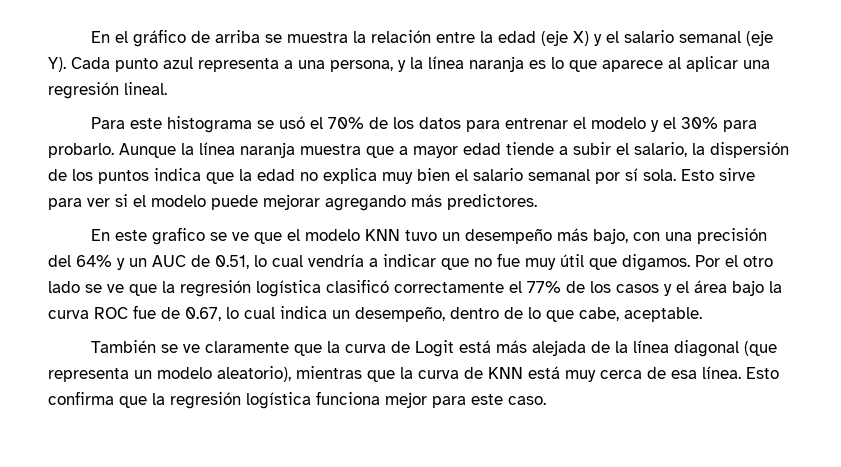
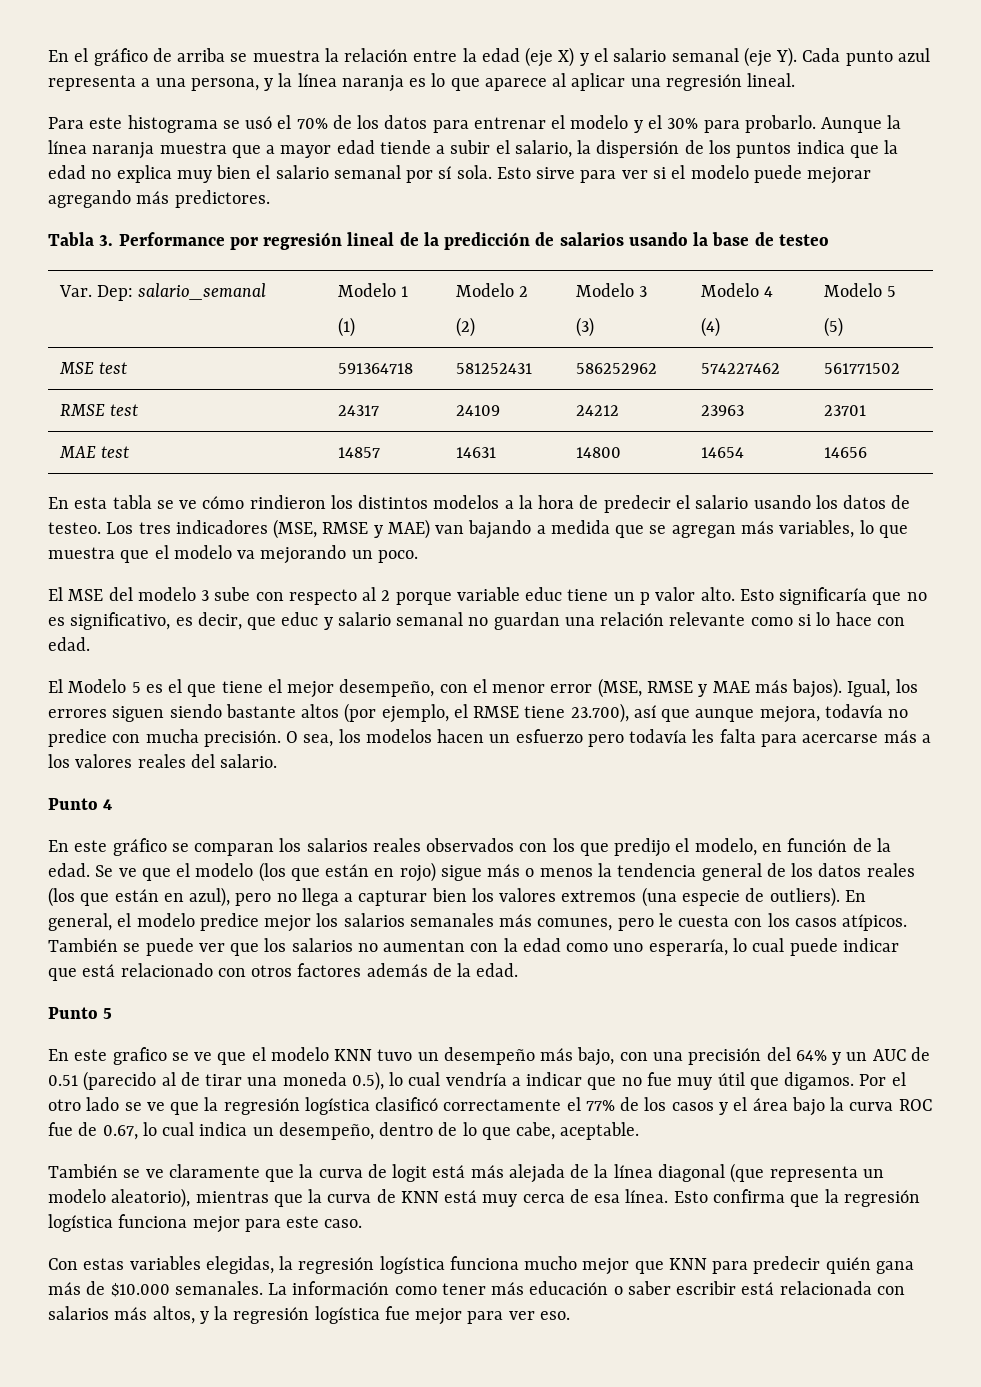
(537, 202) none -> [48,232,829,250] [58,283,267,301] [337,283,409,297] [337,317,355,337] [455,283,529,297] [455,317,475,337] [575,283,648,297] [575,317,594,337] [700,283,774,297] [700,317,720,337] [823,283,897,297] [823,317,843,337] [58,362,128,374] [337,363,413,374] [455,363,532,374] [575,363,657,374] [700,363,780,374] [823,363,900,374] [59,404,139,416] [337,405,379,416] [455,405,500,416] [575,405,619,416] [700,405,744,416] [823,405,866,416] [58,446,130,458] [337,447,380,458] [455,447,496,458] [575,447,621,458] [700,447,744,458] [823,447,867,458] [48,495,911,513] [48,519,908,539] [48,545,418,564] [48,587,927,605] [48,612,905,630] [48,637,90,651] [48,678,918,698] [48,703,909,723] [48,729,931,747] [48,754,278,768] [48,798,113,810] [48,838,891,857] [48,862,915,882] [48,887,866,907] [48,913,908,932] [48,938,899,956] [48,963,519,981] [48,1007,113,1019] // Tabla 3. Performance por regresión lineal de la predicción de salarios usando la base de testeo // Var. Dep: salario_semanal | Modelo 1 // (1) | Modelo 2 // (2) | Modelo 3 // (3) | Modelo 4 // (4) | Modelo 5 // (5) // MSE test | 591364718 | 581252431 | 586252962 | 574227462 | 561771502 // RMSE test | 24317 | 24109 | 24212 | 23963 | 23701 // MAE test | 14857 | 14631 | 14800 | 14654 | 14656 // En esta tabla se ve cómo rindieron los distintos modelos a la hora de predecir el salario usando los datos de testeo. Los tres indicadores (MSE, RMSE y MAE) van bajando a medida que se agregan más variables, lo que muestra que el modelo va mejorando un poco. // El MSE del modelo 3 sube con respecto al 2 porque variable educ tiene un p valor alto. Esto significaría que no es significativo, es decir, que educ y salario semanal no guardan una relación relevante como si lo hace con edad. // El Modelo 5 es el que tiene el mejor desempeño, con el menor error (MSE, RMSE y MAE más bajos). Igual, los errores siguen siendo bastante altos (por ejemplo, el RMSE tiene 23.700), así que aunque mejora, todavía no predice con mucha precisión. O sea, los modelos hacen un esfuerzo pero todavía les falta para acercarse más a los valores reales del salario. // Punto 4 // En este gráfico se comparan los salarios reales observados con los que predijo el modelo, en función de la edad. Se ve que el modelo (los que están en rojo) sigue más o menos la tendencia general de los datos reales (los que están en azul), pero no llega a capturar bien los valores extremos (una especie de outliers). En general, el modelo predice mejor los salarios semanales más comunes, pero le cuesta con los casos atípicos. También se puede ver que los salarios no aumentan con la edad como uno esperaría, lo cual puede indicar que está relacionado con otros factores además de la edad. // Punto 5
[215,255,249,269] 0.51, -> [48,1071,384,1091] 0.51 (parecido al de tirar una moneda 0.5),
[415,340,455,357] Logit -> [392,1164,428,1182] logit
(546, 400) none -> [48,1256,914,1275] [48,1281,905,1297] [48,1306,570,1325] // Con estas variables elegidas, la regresión logística funciona mucho mejor que KNN para predecir quién gana más de $10.000 semanales. La información como tener más educación o saber escribir está relacionada con salarios más altos, y la regresión logística fue mejor para ver eso.

